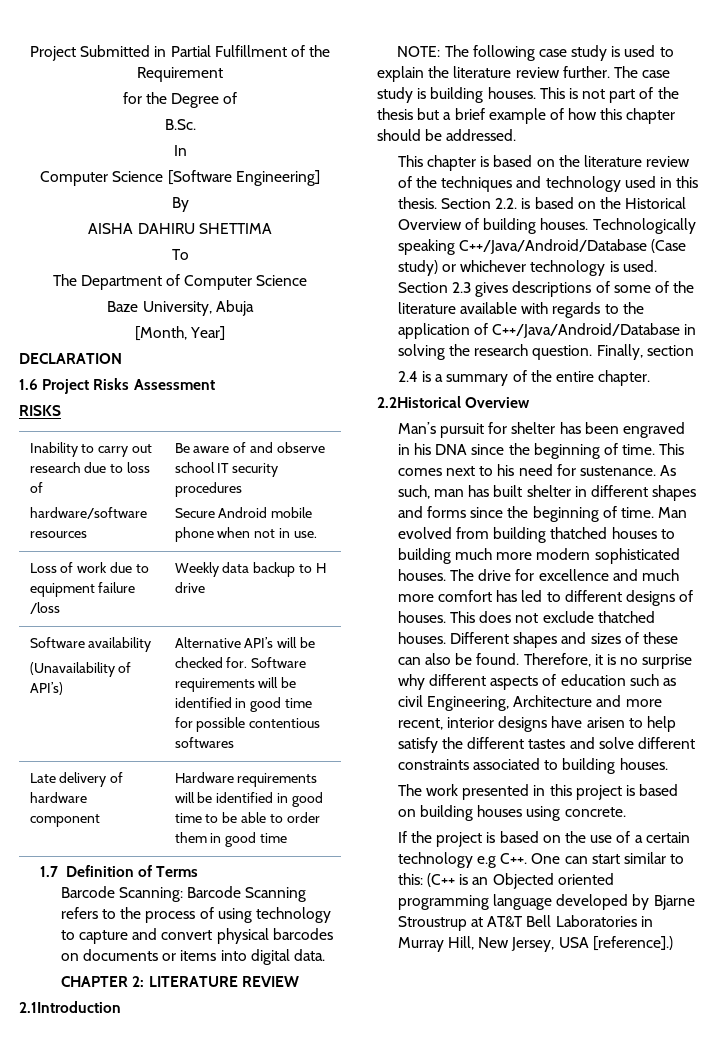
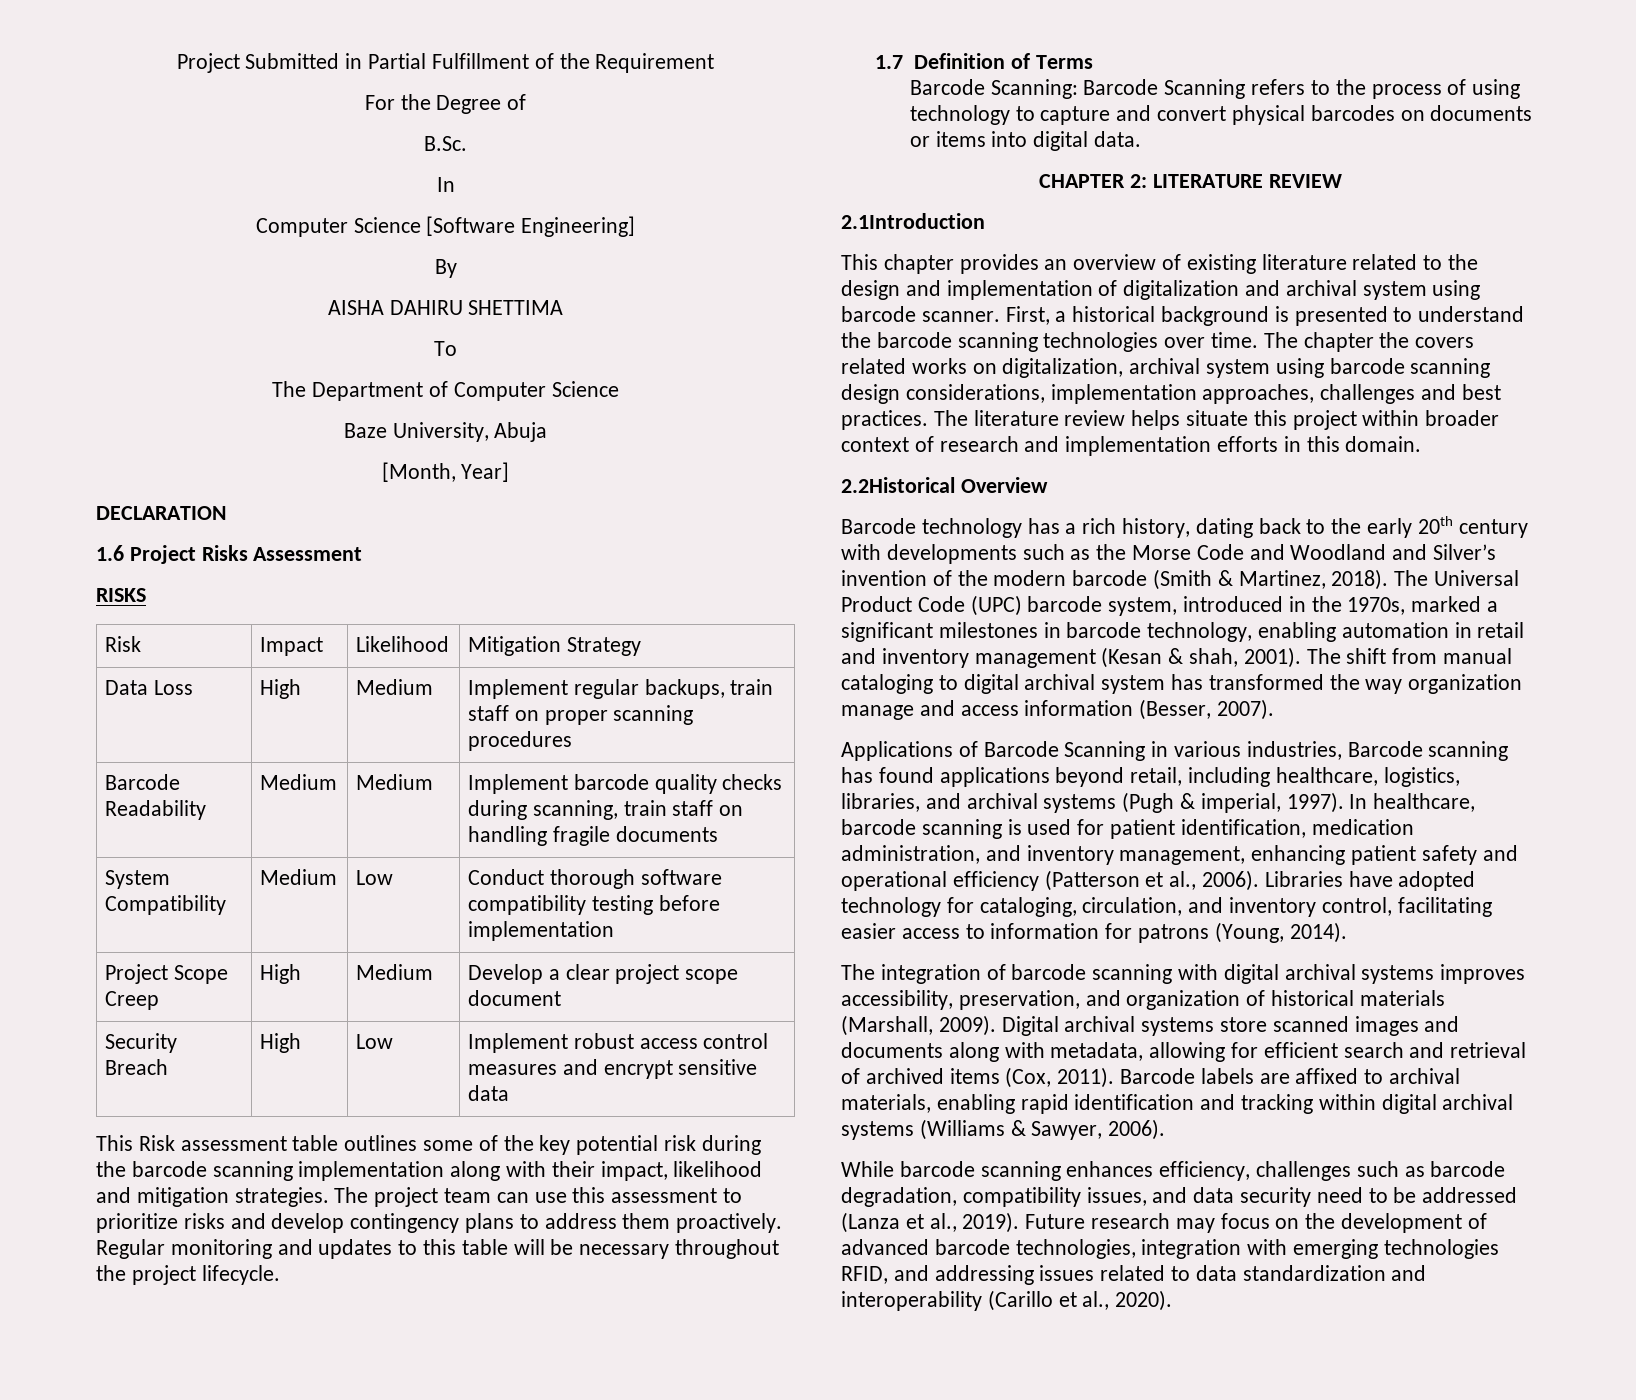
[122,92,142,104] for -> [364,95,395,110] For
[29,442,153,457] [29,462,151,473] [29,482,43,493] [29,507,147,519] [29,531,87,538] [174,442,325,453] [174,462,279,477] [174,482,242,497] [174,507,313,518] [174,527,317,542] [29,562,149,573] [29,582,136,597] [29,602,60,614] [174,562,326,577] [174,582,205,593] [29,637,152,652] [29,662,132,677] [29,682,63,695] [174,637,315,648] [174,657,307,668] [174,677,297,692] [174,697,313,712] [174,717,321,732] [174,737,234,748] [29,772,124,787] [29,792,87,803] [29,814,100,827] [174,772,318,787] [174,792,323,807] [174,812,320,823] [174,832,288,847] Inability to carry out research due to loss of // hardware/software resources | Be aware of and observe school IT security procedures // Secure Android mobile phone when not in use. // Loss of work due to equipment failure /loss | Weekly data backup to H drive // Software availability // (Unavailability of API’s) | Alternative API’s will be checked for. Software requirements will be identified in good time for possible contentious softwares // Late delivery of hardware component | Hardware requirements will be identified in good time to be able to order them in good time -> [104,636,141,652] [259,637,323,656] [355,636,449,652] [467,636,641,656] [104,680,193,695] [259,679,301,699] [355,679,433,695] [467,679,774,699] [467,705,694,725] [467,731,572,751] [104,774,180,790] [104,800,206,820] [259,774,337,790] [355,774,433,790] [467,774,783,794] [467,800,744,820] [467,826,718,846] [104,870,170,889] [104,895,226,915] [259,869,337,885] [355,870,393,885] [467,869,722,889] [467,895,720,915] [467,921,614,941] [104,964,228,984] [104,991,159,1010] [259,964,301,984] [355,964,433,980] [467,964,739,984] [467,990,561,1006] [104,1033,177,1053] [104,1059,168,1075] [259,1033,301,1053] [355,1034,393,1049] [467,1033,769,1053] [467,1059,758,1079] [467,1085,509,1101] [96,1135,761,1155] [96,1161,763,1181] [96,1187,743,1207] [96,1213,783,1233] [96,1239,780,1259] [96,1265,280,1285] Risk | Impact | Likelihood | Mitigation Strategy // Data Loss | High | Medium | Implement regular backups, train staff on proper scanning procedures // Barcode Readability | Medium | Medium | Implement barcode quality checks during scanning, train staff on handling fragile documents // System Compatibility | Medium | Low | Conduct thorough software compatibility testing before implementation // Project Scope Creep | High | Medium | Develop a clear project scope document // Security Breach | High | Low | Implement robust access control measures and encrypt sensitive data // This Risk assessment table outlines some of the key potential risk during the barcode scanning implementation along with their impact, likelihood and mitigation strategies. The project team can use this assessment to prioritize risks and develop contingency plans to address them proactively. Regular monitoring and updates to this table will be necessary throughout the project lifecycle.
[397,45,674,61] [377,66,671,82] [377,87,679,103] [377,108,676,124] [377,129,517,141] [397,155,691,171] [397,176,699,192] [397,197,687,209] [397,218,696,234] [397,239,687,255] [397,260,657,276] [397,281,695,297] [397,302,644,318] [397,323,697,339] [397,344,694,360] [397,370,651,386] [377,396,531,408] [397,422,686,438] [397,443,685,459] [397,464,677,476] [397,485,697,501] [397,506,688,522] [397,527,675,543] [397,548,680,564] [397,569,680,581] [397,590,694,606] [397,611,655,623] [397,632,679,648] [397,653,693,669] [397,674,677,690] [397,695,662,711] [397,716,677,732] [397,737,696,753] [397,758,668,774] [397,784,679,800] [397,805,626,821] [397,831,690,847] [397,852,685,868] [397,873,614,889] [397,894,695,910] [397,915,653,931] [397,936,673,952] NOTE: The following case study is used to explain the literature review further. The case study is building houses. This is not part of the thesis but a brief example of how this chapter should be addressed. // This chapter is based on the literature review of the techniques and technology used in this thesis. Section 2.2. is based on the Historical Overview of building houses. Technologically speaking C++/Java/Android/Database (Case study) or whichever technology is used. Section 2.3 gives descriptions of some of the literature available with regards to the application of C++/Java/Android/Database in solving the research question. Finally, section // 2.4 is a summary of the entire chapter. // 2.2Historical Overview // Man’s pursuit for shelter has been engraved in his DNA since the beginning of time. This comes next to his need for sustenance. As such, man has built shelter in different shapes and forms since the beginning of time. Man evolved from building thatched houses to building much more modern sophisticated houses. The drive for excellence and much more comfort has led to different designs of houses. This does not exclude thatched houses. Different shapes and sizes of these can also be found. Therefore, it is no surprise why different aspects of education such as civil Engineering, Architecture and more recent, interior designs have arisen to help satisfy the different tastes and solve different constraints associated to building houses. // The work presented in this project is based on building houses using concrete. // If the project is based on the use of a certain technology e.g C++. One can start similar to this: (C++ is an Objected oriented programming language developed by Bjarne Stroustrup at AT&T Bell Laboratories in Murray Hill, New Jersey, USA [reference].) -> [841,254,1479,274] [841,280,1481,300] [841,306,1525,326] [841,332,1475,352] [841,358,1491,378] [841,384,1501,404] [841,410,1500,430] [841,436,1422,456] [841,477,1048,493] [841,516,1528,538] [841,544,1497,564] [841,569,1520,590] [841,595,1499,616] [841,622,1525,642] [841,647,1513,668] [841,674,1523,694] [841,699,1275,720] [841,741,1509,761] [841,767,1460,787] [841,792,1476,813] [841,819,1414,839] [841,845,1518,865] [841,870,1476,891] [841,897,1492,917] [841,922,1347,943] [841,964,1526,984] [841,990,1445,1010] [841,1015,1460,1036] [841,1042,1527,1062] [841,1067,1461,1088] [841,1094,1514,1114] [841,1119,1166,1140] [841,1161,1506,1181] [841,1187,1518,1207] [841,1212,1487,1233] [841,1239,1499,1259] [841,1265,1427,1285] [841,1290,1173,1311] This chapter provides an overview of existing literature related to the design and implementation of digitalization and archival system using barcode scanner. First, a historical background is presented to understand the barcode scanning technologies over time. The chapter the covers related works on digitalization, archival system using barcode scanning design considerations, implementation approaches, challenges and best practices. The literature review helps situate this project within broader context of research and implementation efforts in this domain. // 2.2Historical Overview // Barcode technology has a rich history, dating back to the early 20th century with developments such as the Morse Code and Woodland and Silver’s invention of the modern barcode (Smith & Martinez, 2018). The Universal Product Code (UPC) barcode system, introduced in the 1970s, marked a significant milestones in barcode technology, enabling automation in retail and inventory management (Kesan & shah, 2001). The shift from manual cataloging to digital archival system has transformed the way organization manage and access information (Besser, 2007). // Applications of Barcode Scanning in various industries, Barcode scanning has found applications beyond retail, including healthcare, logistics, libraries, and archival systems (Pugh & imperial, 1997). In healthcare, barcode scanning is used for patient identification, medication administration, and inventory management, enhancing patient safety and operational efficiency (Patterson et al., 2006). Libraries have adopted technology for cataloging, circulation, and inventory control, facilitating easier access to information for patrons (Young, 2014). // The integration of barcode scanning with digital archival systems improves accessibility, preservation, and organization of historical materials (Marshall, 2009). Digital archival systems store scanned images and documents along with metadata, allowing for efficient search and retrieval of archived items (Cox, 2011). Barcode labels are affixed to archival materials, enabling rapid identification and tracking within digital archival systems (Williams & Sawyer, 2006). // While barcode scanning enhances efficiency, challenges such as barcode degradation, compatibility issues, and data security need to be addressed (Lanza et al., 2019). Future research may focus on the development of advanced barcode technologies, integration with emerging technologies RFID, and addressing issues related to data standardization and interoperability (Carillo et al., 2020).

